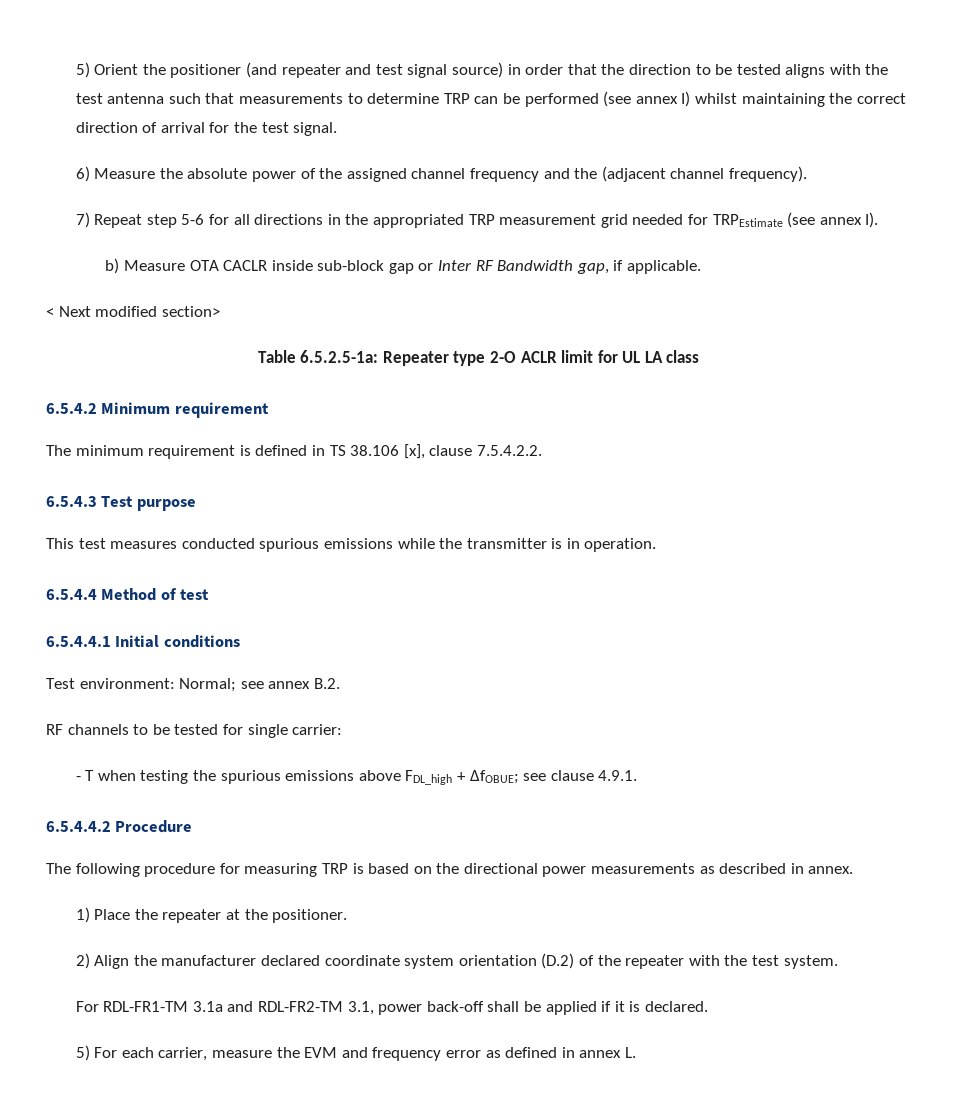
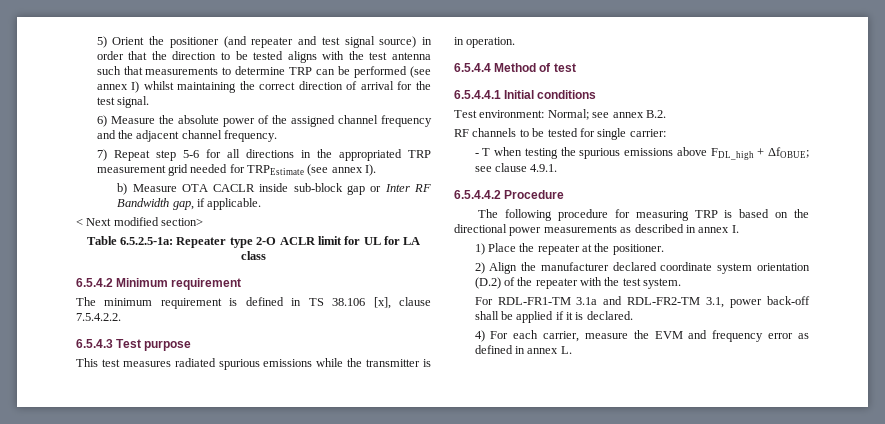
[601,166,807,182] (adjacent channel frequency). -> [136,130,278,142] adjacent channel frequency.
(641, 357) none -> [384,236,400,245] for
[181,538,255,549] conducted -> [174,358,216,367] radiated
[808,866,854,874] annex. -> [698,225,739,233] annex I.
[75,1045,90,1061] 5) -> [474,330,485,342] 4)

